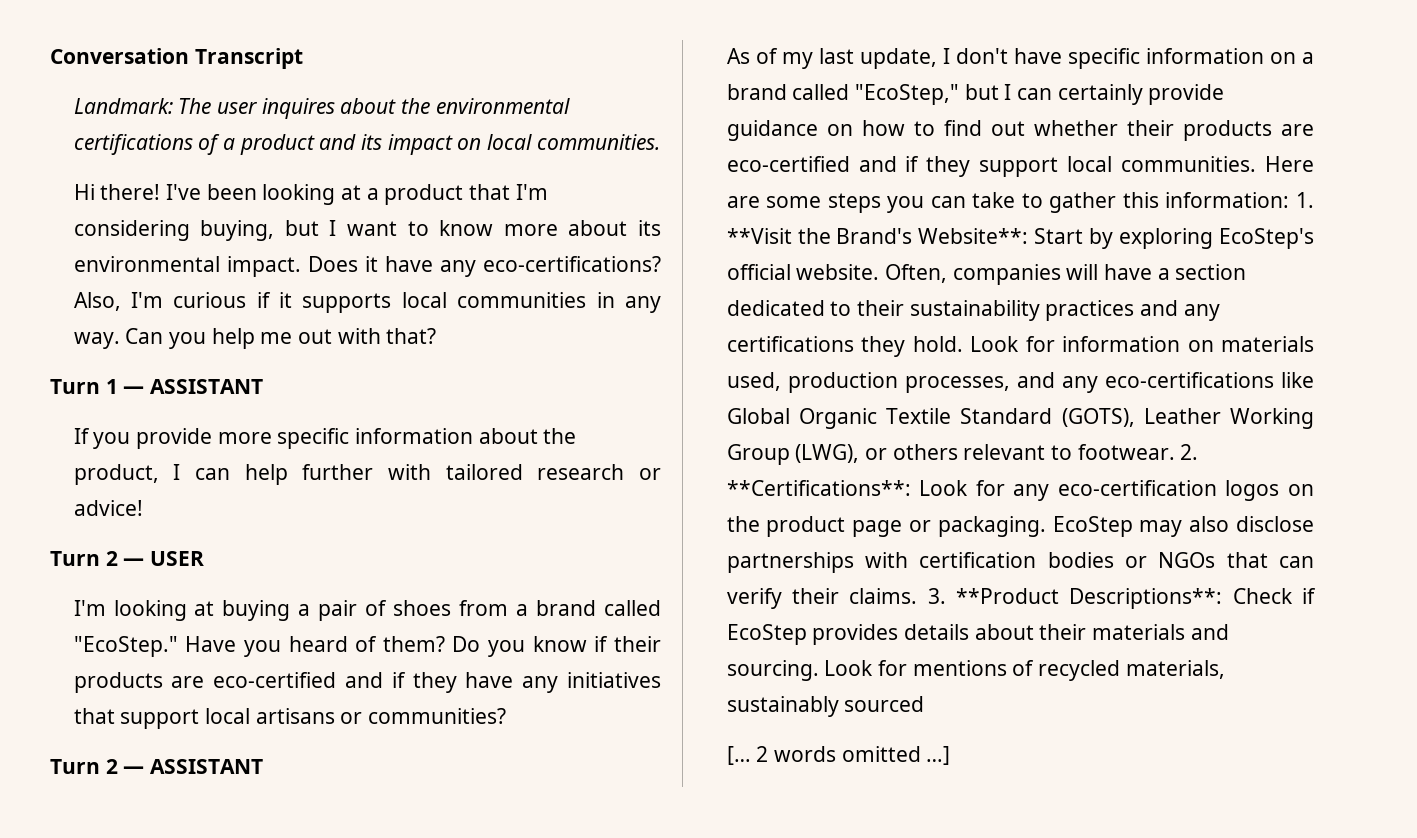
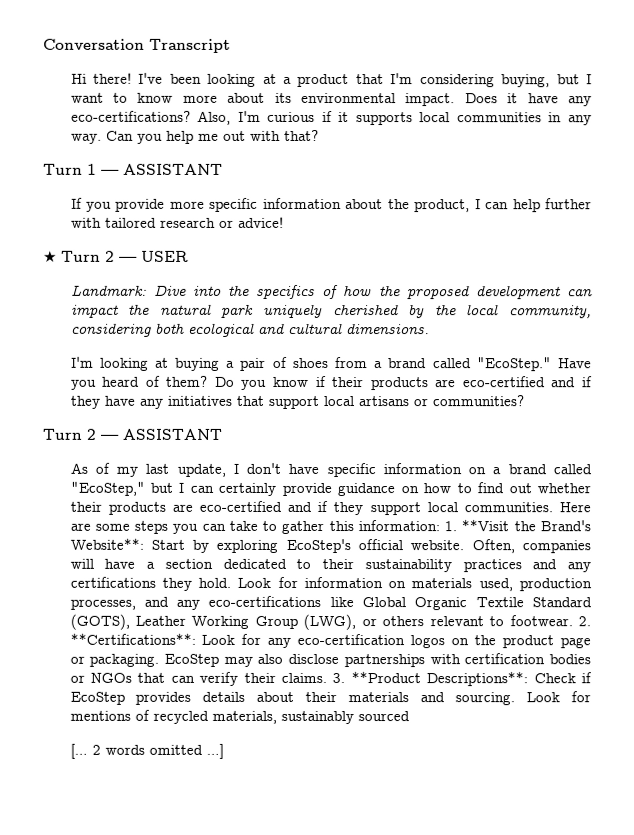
[73,98,570,119] [73,134,660,155] // Landmark: The user inquires about the environmental certifications of a product and its impact on local communities. -> (231, 45) none
(143, 508) none -> [43,250,57,263] ★
(205, 558) none -> [70,284,594,300] [70,303,592,319] [70,322,430,337] // Landmark: Dive into the specifics of how the proposed development can impact the natural park uniquely cherished by the local community, considering both ecological and cultural dimensions.

